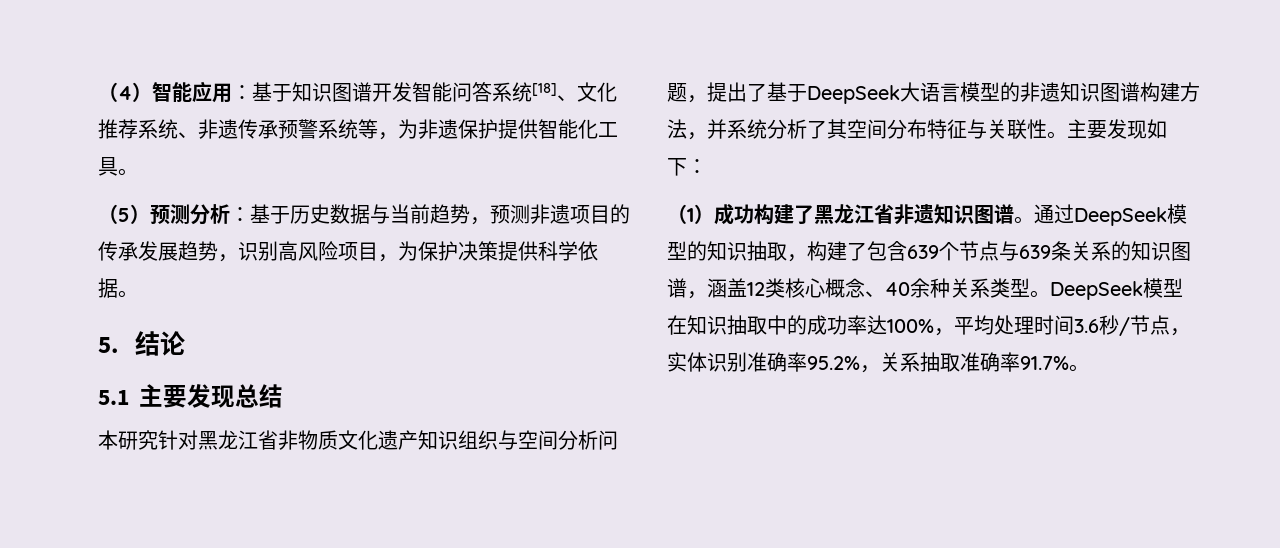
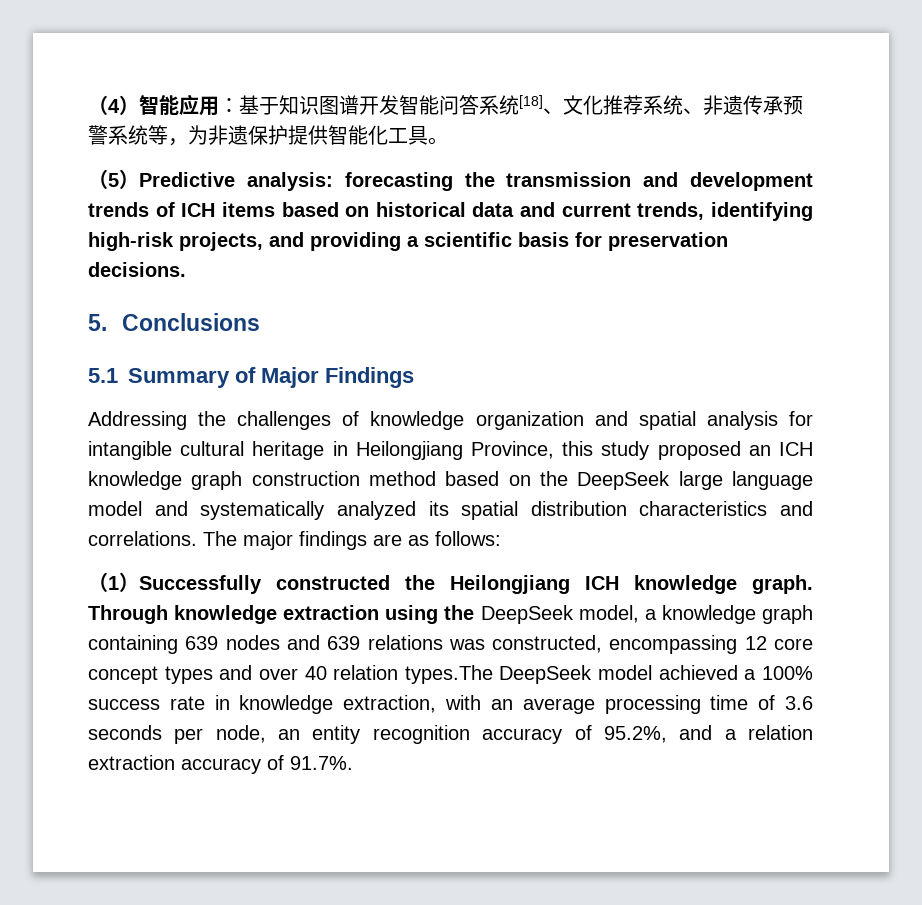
[150,204,630,225] [98,241,598,262] [98,278,138,298] 预测分析：基于历史数据与当前趋势，预测非遗项目的传承发展趋势，识别高风险项目，为保护决策提供科学依据。 -> [139,172,813,191] [88,202,813,221] [88,232,728,251] [88,262,186,277] Predictive analysis: forecasting the transmission and development trends of ICH items based on historical data and current trends, identifying high-risk projects, and providing a scientific basis for preservation decisions.
[135,331,186,356] 结论 -> [122,313,261,331] Conclusions
[139,384,283,408] [98,430,618,450] [667,82,1200,104] [667,119,1167,140] [667,158,707,176] [667,203,1187,226] [667,241,1191,262] [667,278,1183,300] [667,315,1190,336] [667,352,1089,373] 主要发现总结 // 本研究针对黑龙江省非物质文化遗产知识组织与空间分析问题，提出了基于DeepSeek大语言模型的非遗知识图谱构建方法，并系统分析了其空间分布特征与关联性。主要发现如下： // （1）成功构建了黑龙江省非遗知识图谱。通过DeepSeek模型的知识抽取，构建了包含639个节点与639条关系的知识图谱，涵盖12类核心概念、40余种关系类型。DeepSeek模型在知识抽取中的成功率达100%，平均处理时间3.6秒/节点，实体识别准确率95.2%，关系抽取准确率91.7%。 -> [128,367,414,388] [88,411,813,430] [88,441,814,460] [88,471,813,490] [88,501,813,520] [88,531,501,550] [88,572,813,594] [88,605,813,624] [88,635,813,654] [88,665,813,684] [88,695,814,714] [88,725,814,744] [88,755,353,774] Summary of Major Findings // Addressing the challenges of knowledge organization and spatial analysis for intangible cultural heritage in Heilongjiang Province, this study proposed an ICH knowledge graph construction method based on the DeepSeek large language model and systematically analyzed its spatial distribution characteristics and correlations. The major findings are as follows: // （1）Successfully constructed the Heilongjiang ICH knowledge graph. Through knowledge extraction using the DeepSeek model, a knowledge graph containing 639 nodes and 639 relations was constructed, encompassing 12 core concept types and over 40 relation types.The DeepSeek model achieved a 100% success rate in knowledge extraction, with an average processing time of 3.6 seconds per node, an entity recognition accuracy of 95.2%, and a relation extraction accuracy of 91.7%.

